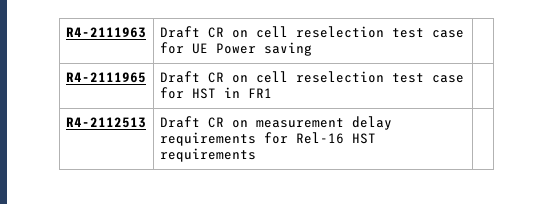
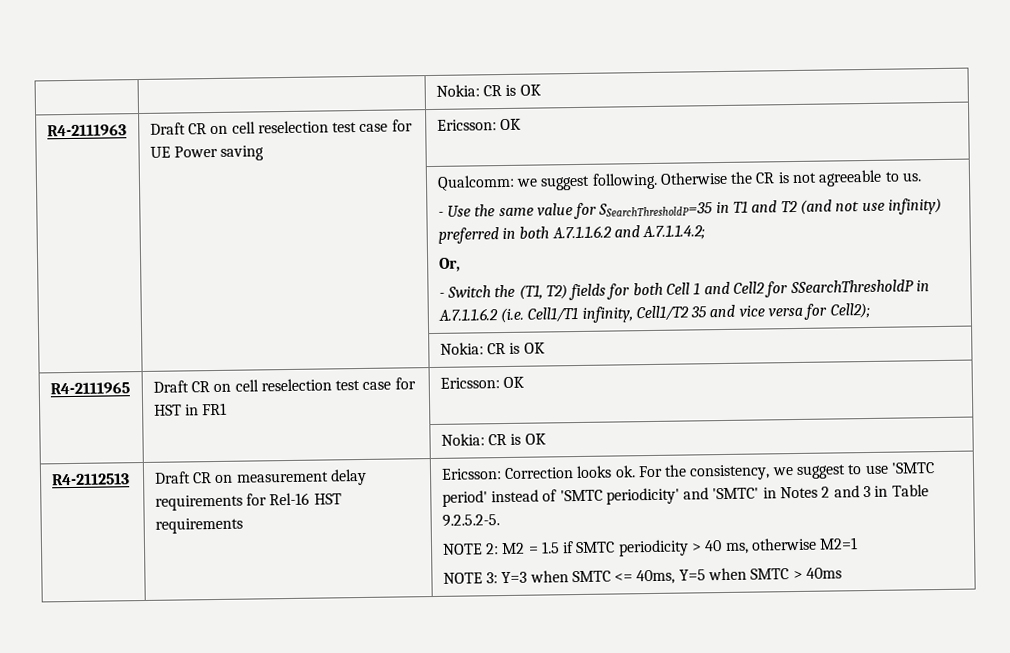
(65, 32) none -> [435,84,541,97] | | Nokia: CR is OK //
(312, 49) none -> [436,118,521,131] [436,169,923,191] [437,197,943,220] [437,224,706,244] [438,257,461,272] [438,279,931,301] [437,302,870,324] [439,342,545,355] Ericsson: OK // | | Qualcomm: we suggest following. Otherwise the CR is not agreeable to us. // - Use the same value for SSearchThresholdP=35 in T1 and T2 (and not use infinity) preferred in both A.7.1.1.6.2 and A.7.1.1.4.2; // Or, // - Switch the (T1, T2) fields for both Cell 1 and Cell2 for SSearchThresholdP in A.7.1.1.6.2 (i.e. Cell1/T1 infinity, Cell1/T2 35 and vice versa for Cell2); // | | Nokia: CR is OK
(272, 93) none -> [439,376,524,389] [440,433,546,446] Ericsson: OK // | | Nokia: CR is OK
(256, 155) none -> [440,462,936,481] [441,484,929,507] [441,514,500,527] [441,537,859,557] [442,567,843,585] Ericsson: Correction looks ok. For the consistency, we suggest to use 'SMTC period' instead of 'SMTC periodicity' and 'SMTC' in Notes 2 and 3 in Table 9.2.5.2-5. // NOTE 2: M2 = 1.5 if SMTC periodicity > 40 ms, otherwise M2=1 // NOTE 3: Y=3 when SMTC <= 40ms, Y=5 when SMTC > 40ms

